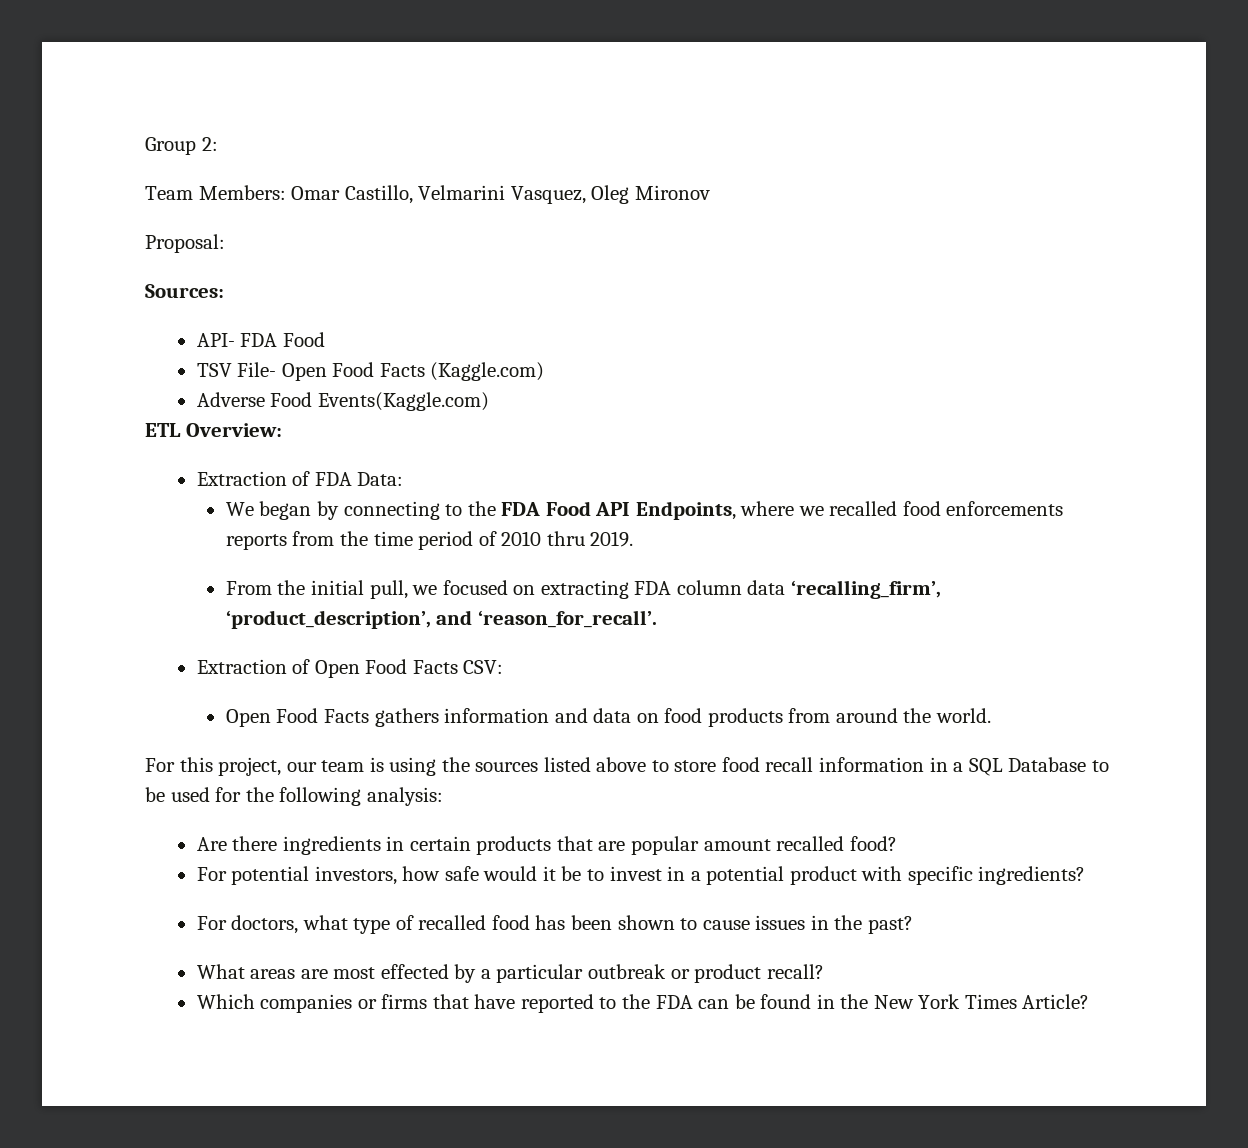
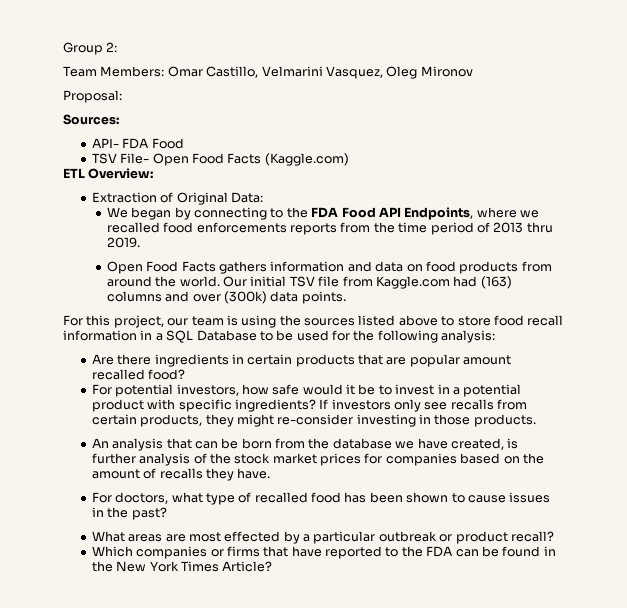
[196,392,489,411] // Adverse Food Events(Kaggle.com) -> (349, 159) none
[314,472,352,486] FDA -> [176,192,228,205] Original
[501,531,542,546] 2010 -> [493,222,524,233] 2013
[225,580,941,599] [225,610,657,629] [196,659,504,678] // From the initial pull, we focused on extracting FDA column data ‘recalling_firm’, ‘product_description’, and ‘reason_for_recall’. // Extraction of Open Food Facts CSV: -> (140, 242) none
(991, 715) none -> [223,276,512,289] [106,291,346,304] Our initial TSV file from Kaggle.com had (163) columns and over (300k) data points.
(1086, 875) none -> [319,399,528,412] [91,414,536,427] [91,438,519,451] [91,453,544,466] [91,468,271,481] If investors only see recalls from certain products, they might re-consider investing in those products. // An analysis that can be born from the database we have created, is further analysis of the stock market prices for companies based on the amount of recalls they have.

